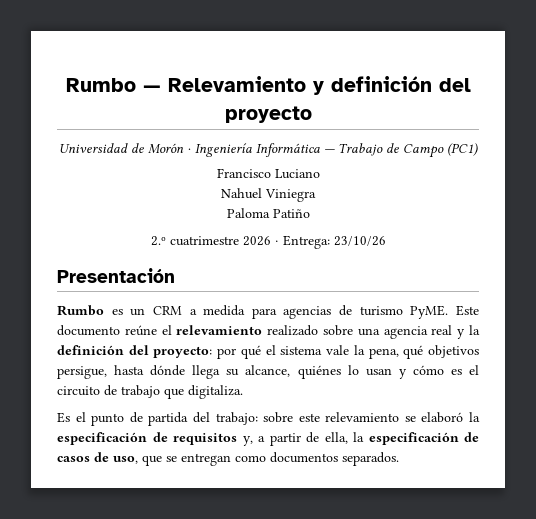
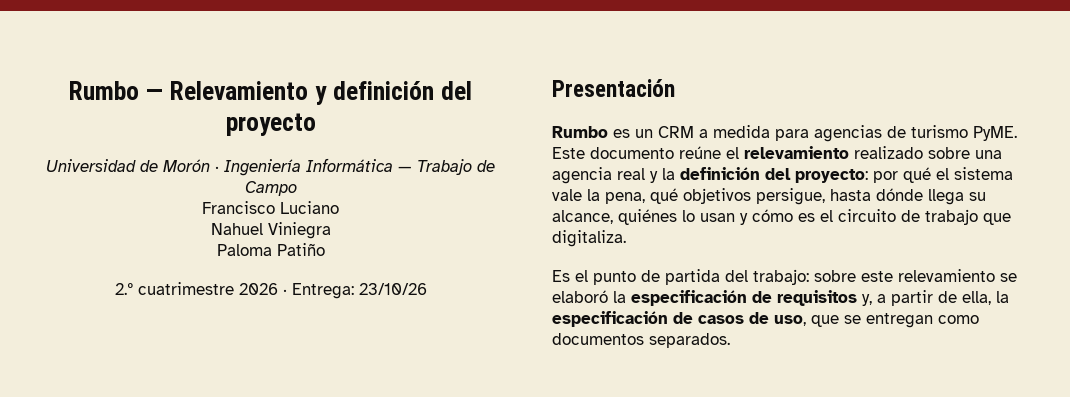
[447,143,478,156] (PC1) -> (297, 188) none

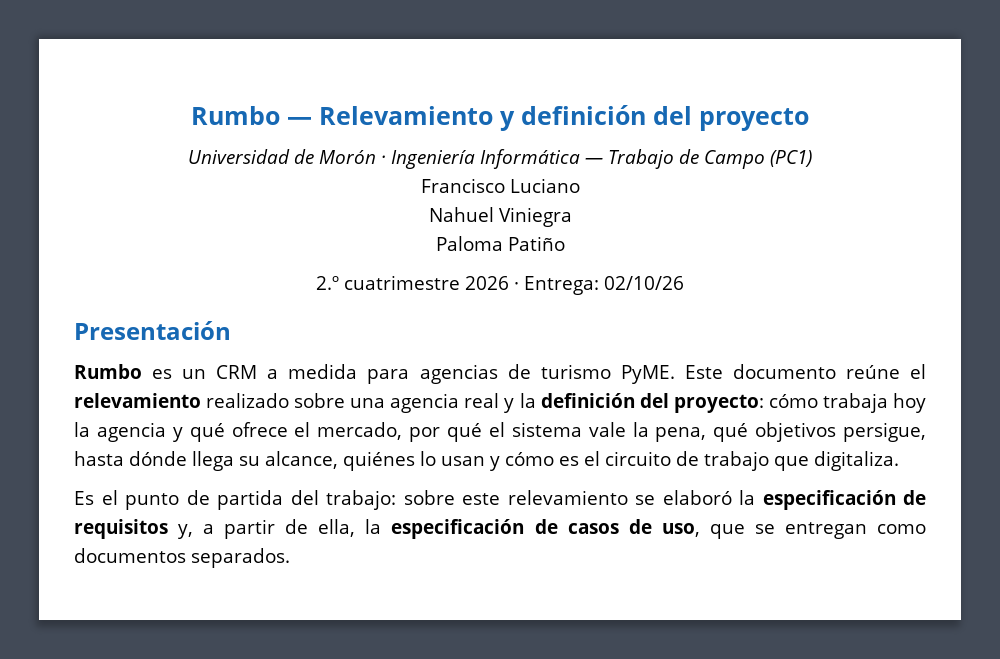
(297, 188) none -> [769,150,812,167] (PC1)
[358,283,427,295] 23/10/26 -> [604,276,684,290] 02/10/26
(868, 176) none -> [768,393,927,413] [74,422,403,442] cómo trabaja hoy la agencia y qué ofrece el mercado,

